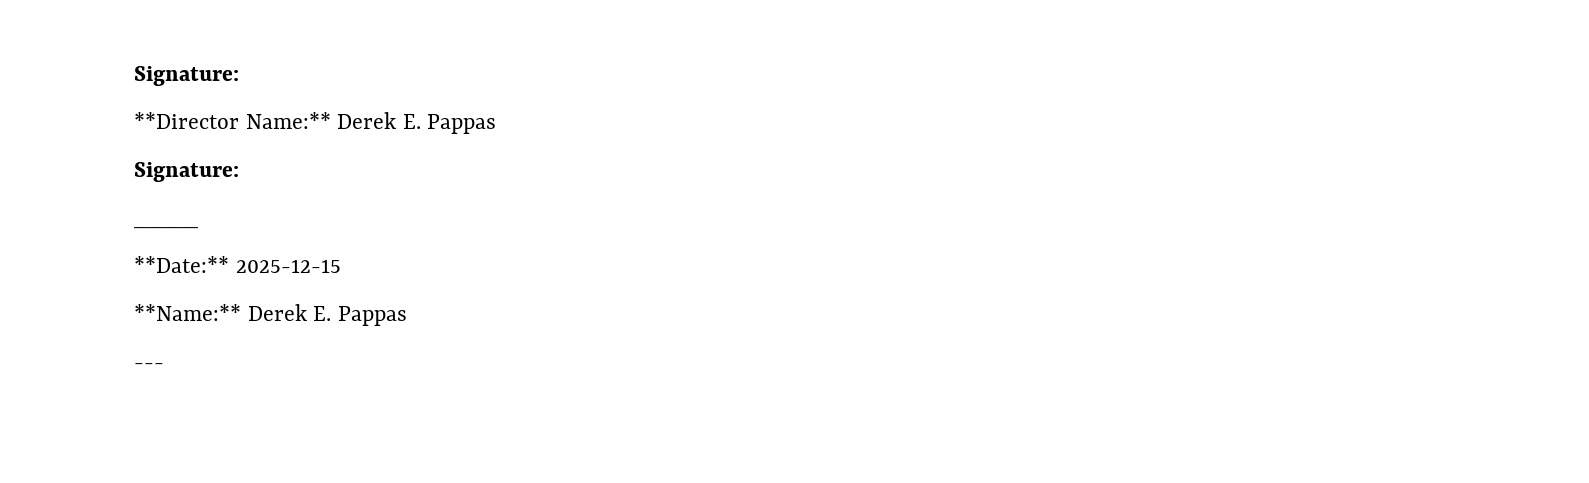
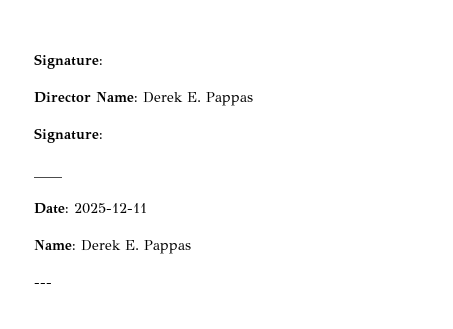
[134,66,239,86] [134,112,331,129] Signature: // **Director Name:** -> [34,54,103,69] [34,92,138,103] Signature: // Director Name:
[134,256,341,273] [134,304,241,321] **Date:** 2025-12-15 // **Name:** -> [34,203,147,214] [34,240,76,250] Date: 2025-12-11 // Name:

